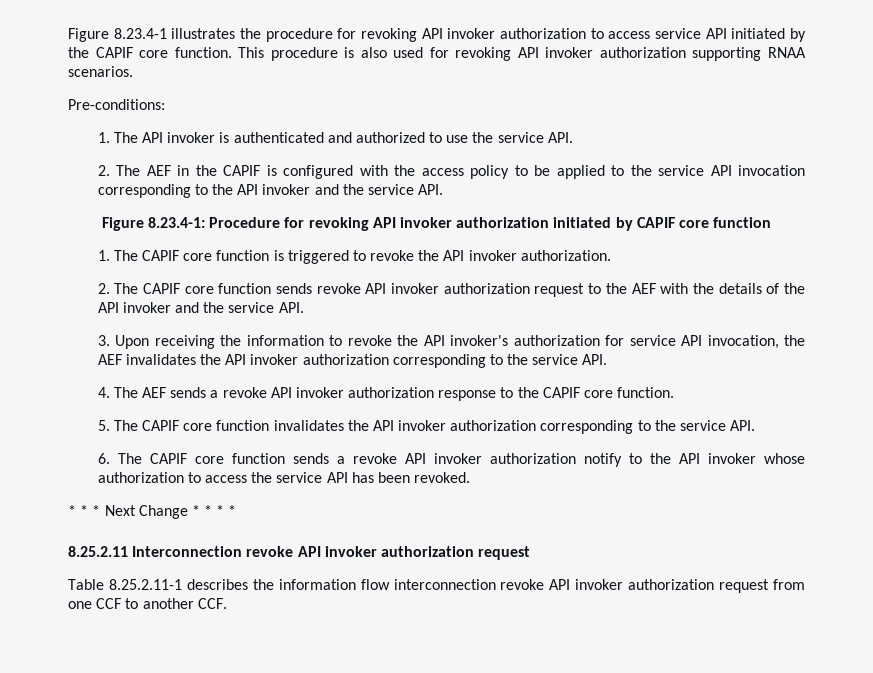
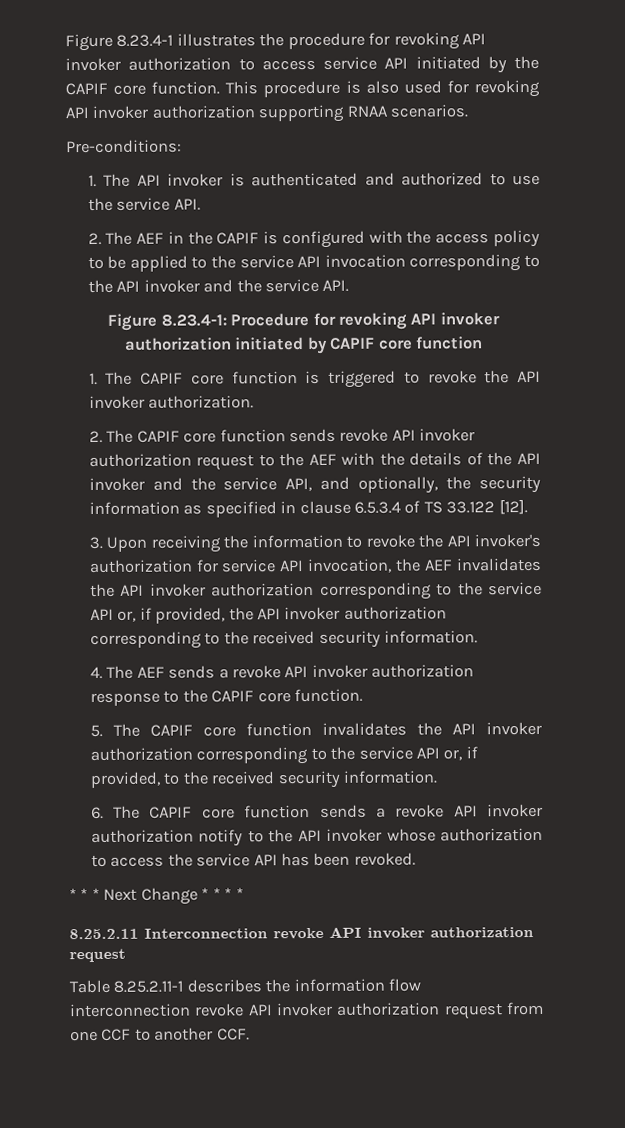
[278,302,304,313] API. -> [285,475,542,494] [88,499,528,518] API, and optionally, the security information as specified in clause 6.5.3.4 of TS 33.122 [12].
[582,354,608,365] API. -> [89,606,447,624] [89,630,478,650] API or, if provided, the API invoker authorization corresponding to the received security information.
[730,420,756,431] API. -> [415,746,478,761] [89,770,437,789] API or, if provided, to the received security information.

